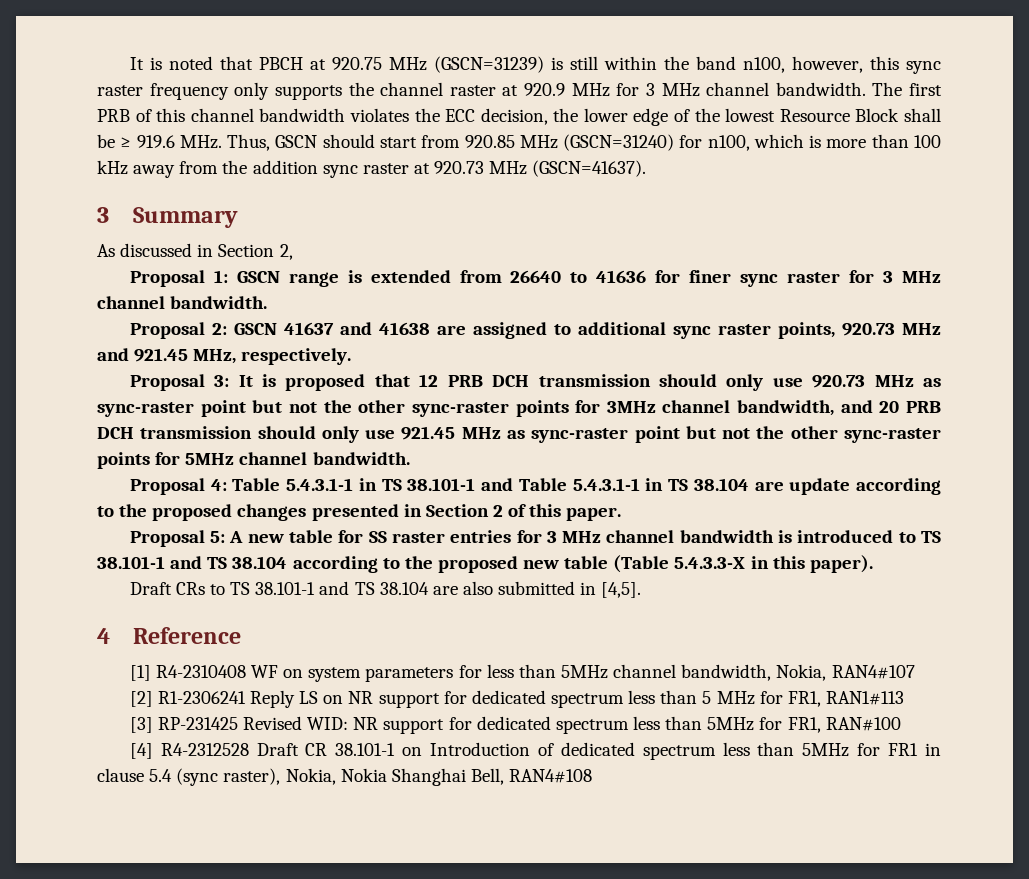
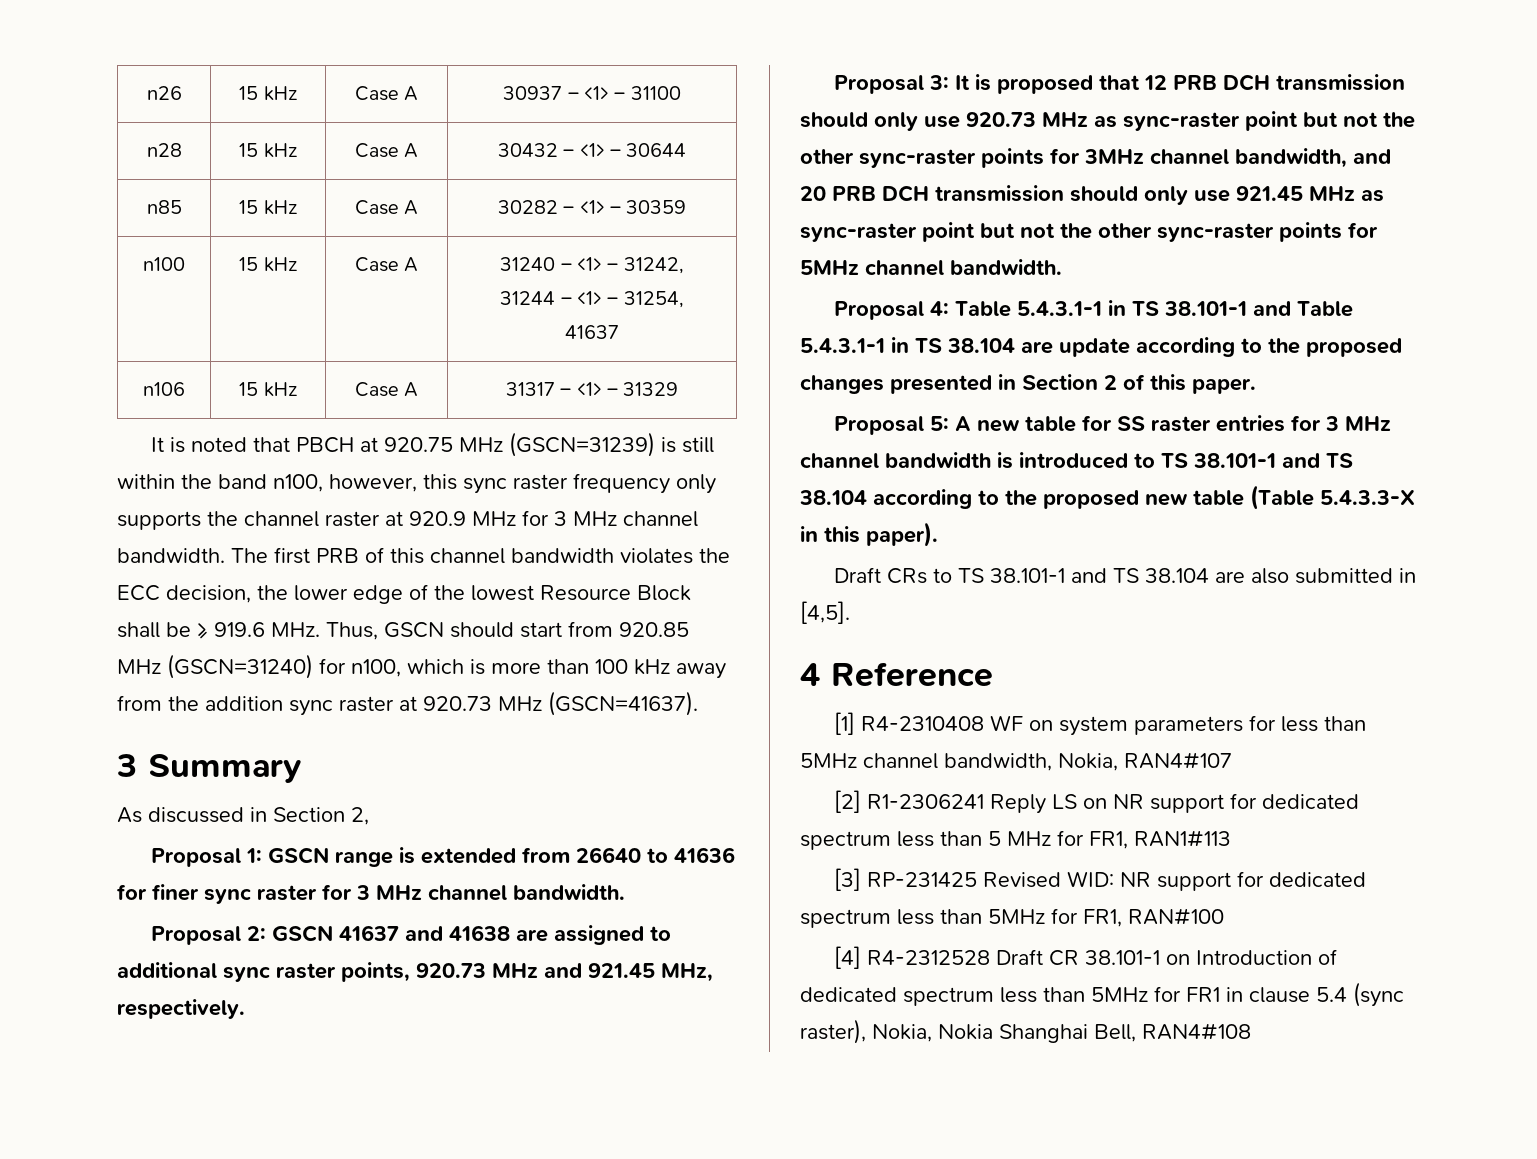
(129, 63) none -> [146,86,182,100] [239,86,297,101] [354,86,419,101] [503,86,681,100] [146,143,182,157] [239,143,297,158] [354,143,419,158] [497,143,687,157] [146,200,182,214] [239,200,297,215] [354,200,419,215] [497,200,687,214] [143,257,185,271] [239,257,297,272] [354,257,419,272] [500,257,684,274] [500,291,684,308] [565,325,619,339] [143,382,185,396] [239,382,297,397] [354,382,419,397] [505,382,679,396] n26 | 15 kHz | Case A | 30937 – <1> – 31100 // n28 | 15 kHz | Case A | 30432 – <1> – 30644 // n85 | 15 kHz | Case A | 30282 – <1> – 30359 // n100 | 15 kHz | Case A | 31240 – <1> – 31242, // 31244 – <1> – 31254, // 41637 // n106 | 15 kHz | Case A | 31317 – <1> – 31329 //

